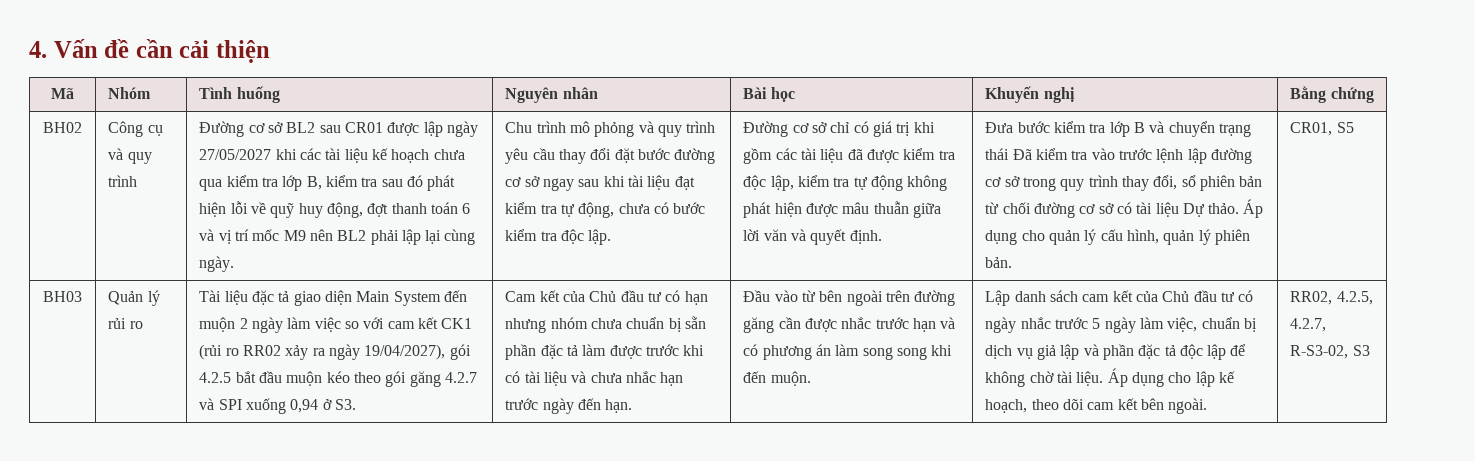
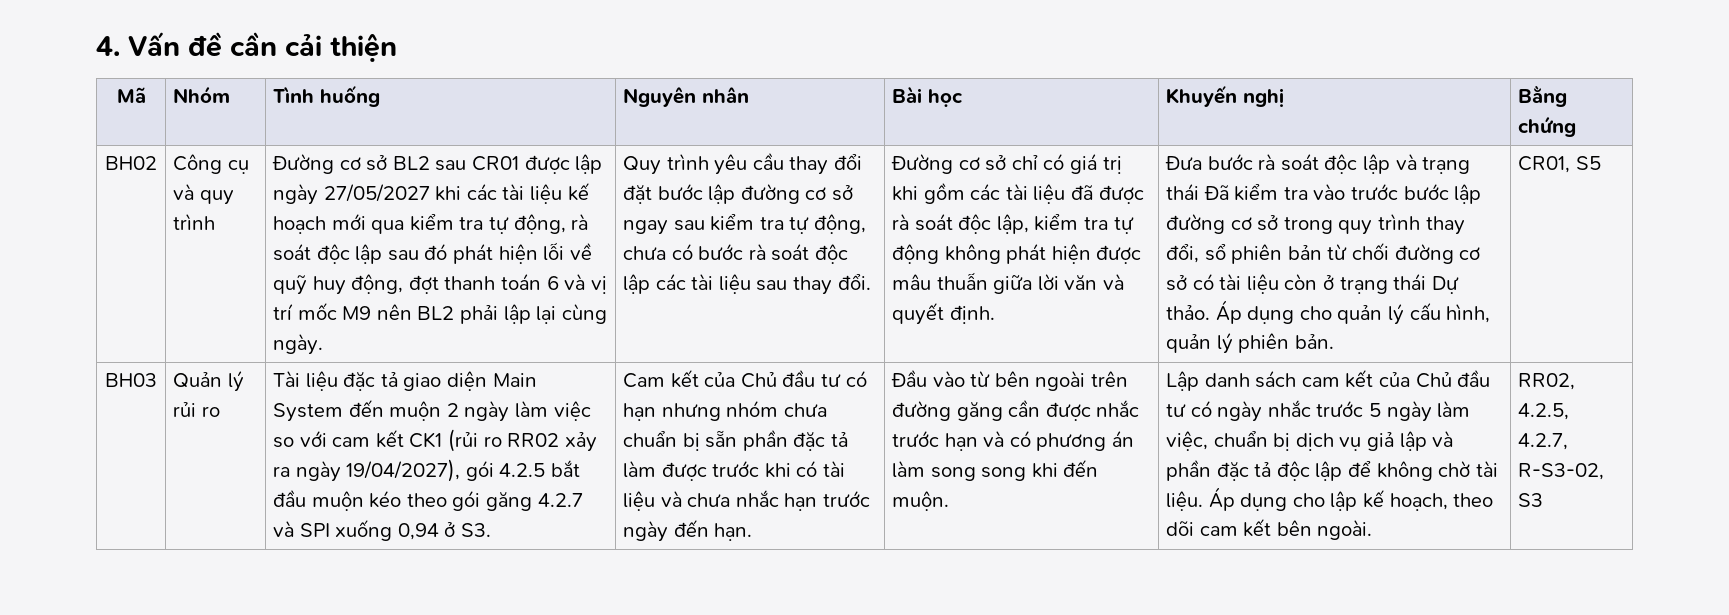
[433,149,465,160] chưa -> [331,213,366,230] mới
[282,175,378,191] lớp B, kiểm tra -> [488,213,589,234] [273,243,383,264] tự động, rà soát độc lập
[505,121,682,137] Chu trình mô phỏng và quy -> [623,156,662,175] Quy
(670, 154) none -> [708,184,736,204] lập
[603,175,695,190] khi tài liệu đạt -> (705, 225) none
[505,229,612,245] kiểm tra độc lập. -> [748,243,848,264] [623,273,871,295] rà soát độc lập các tài liệu sau thay đổi.
[903,148,955,160] kiểm tra -> [892,213,953,231] rà soát
[1053,121,1215,137] kiểm tra lớp B và chuyển -> [1258,153,1417,174] rà soát độc lập và
[1156,148,1184,163] lệnh -> [1403,183,1449,200] bước
(1179, 209) none -> [1284,273,1427,294] còn ở trạng thái

